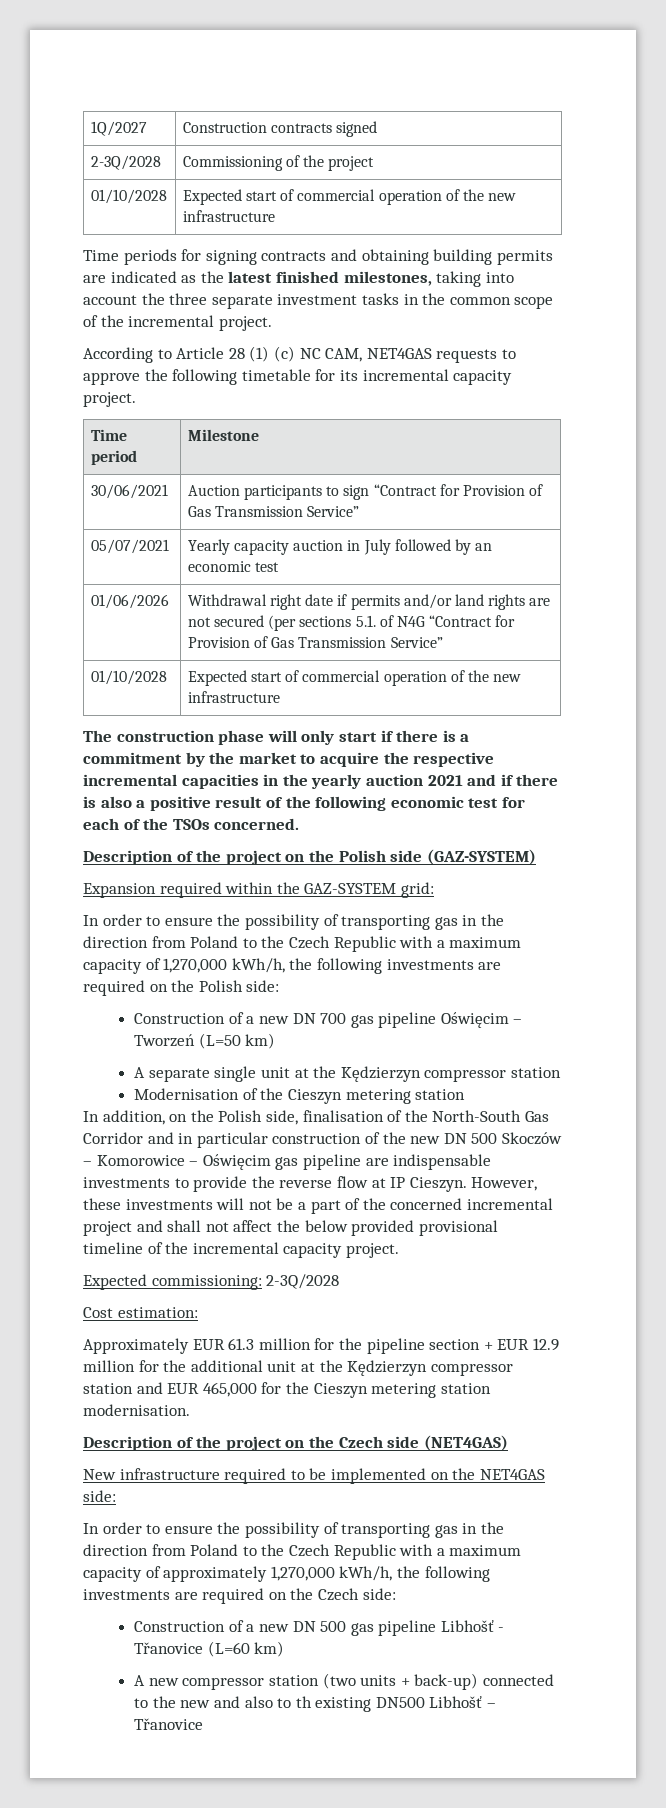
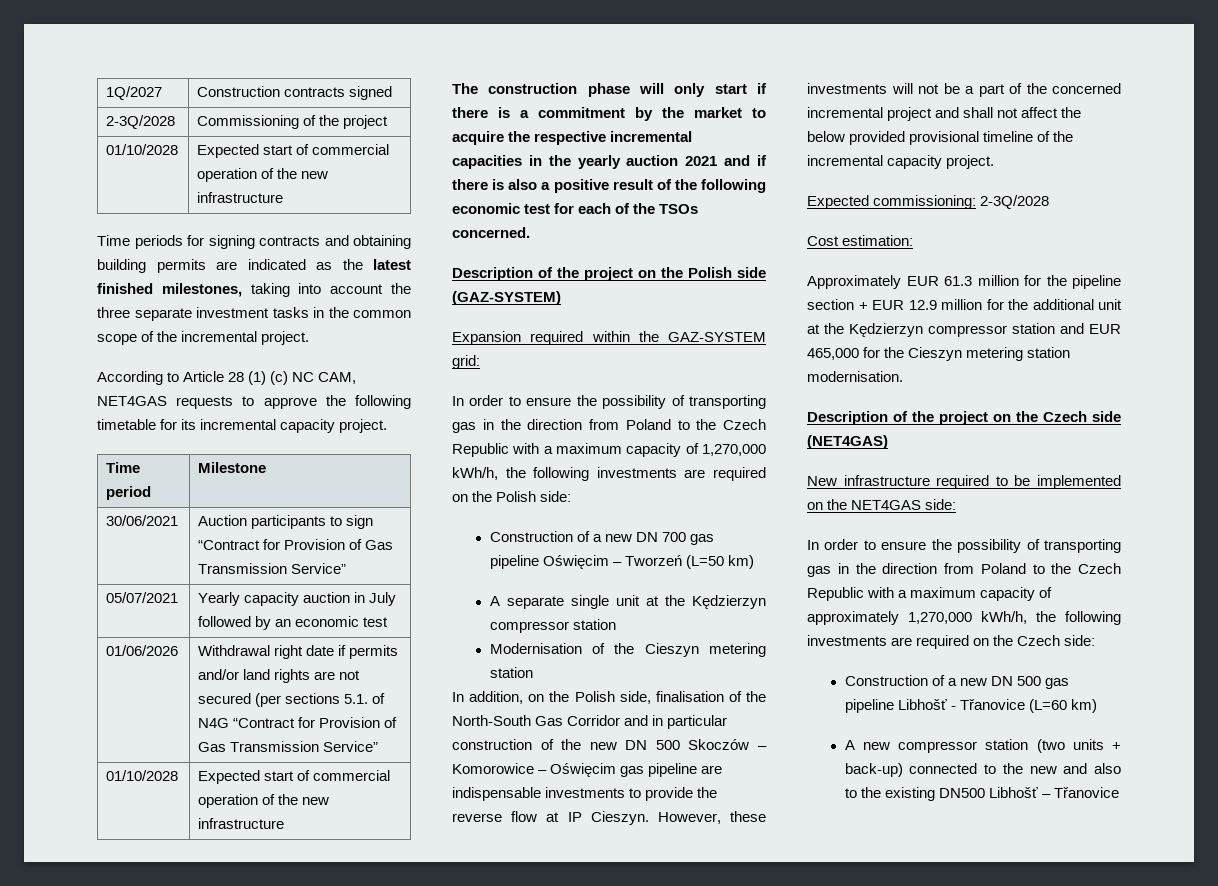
[295,1696,312,1708] th -> [860,787,881,798] the

